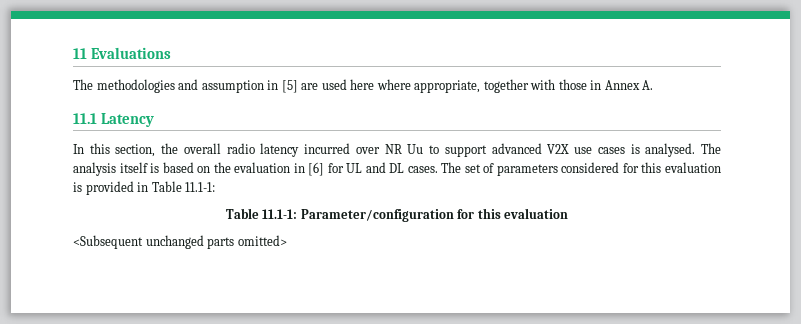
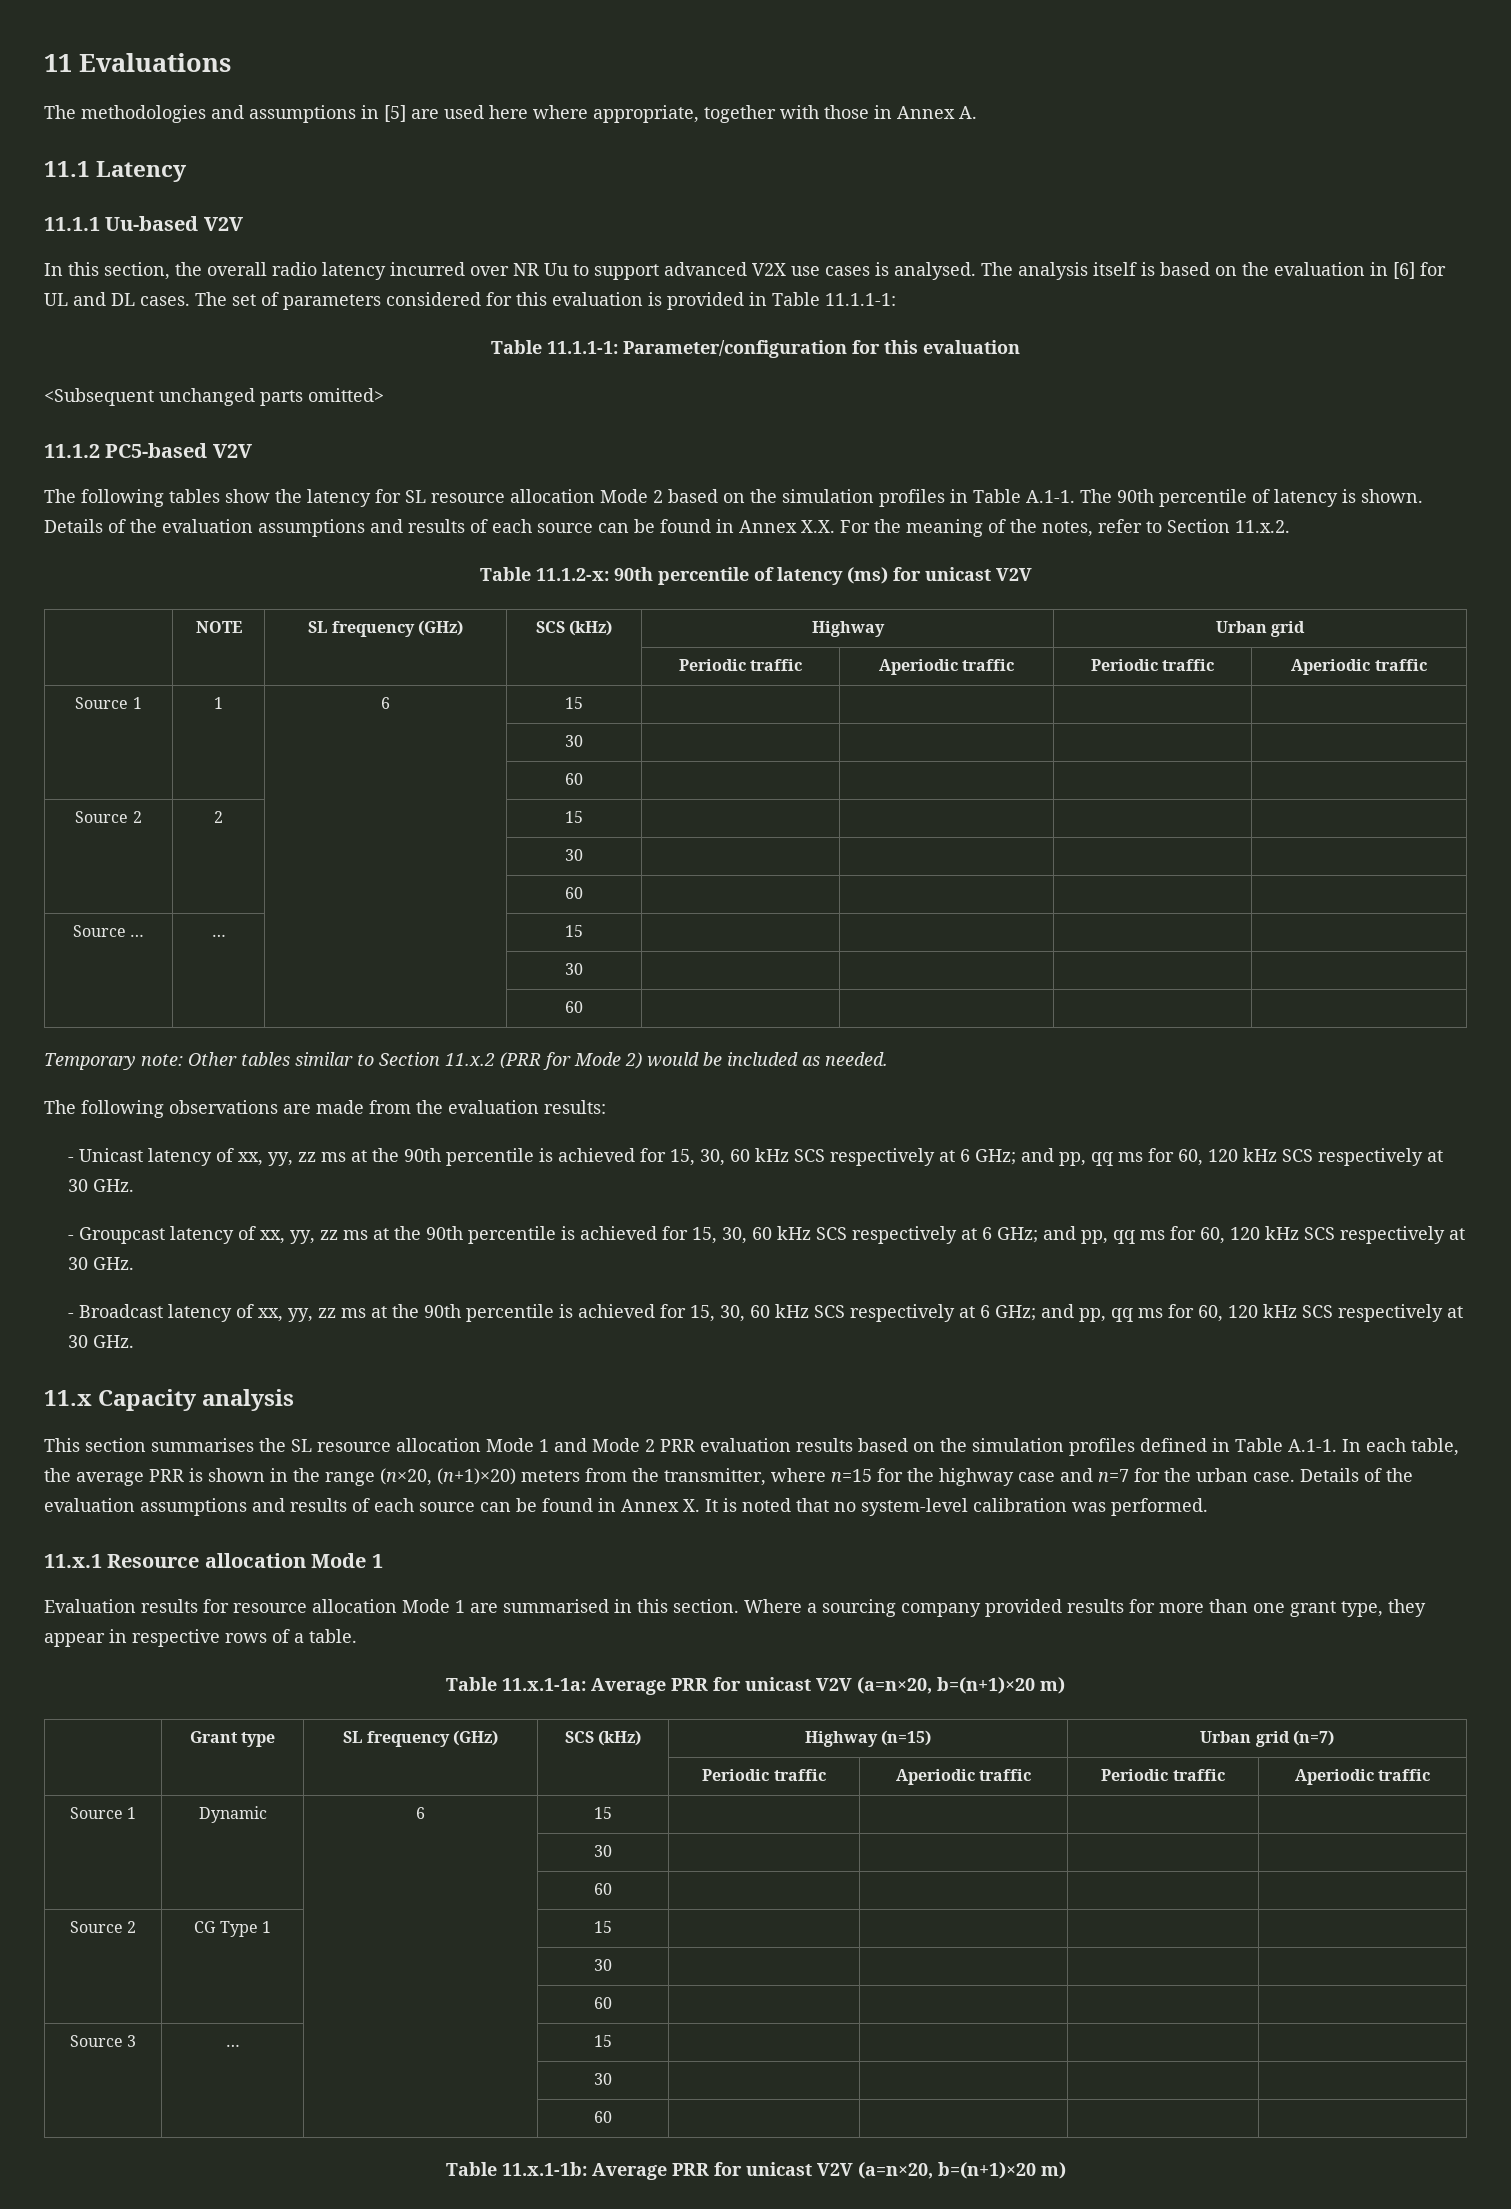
[201,80,264,93] assumption -> [249,105,356,123] assumptions
(154, 120) none -> [44,216,243,231] // 11.1.1 Uu-based V2V
[185,182,216,192] [225,208,298,219] 11.1-1: // Table 11.1-1: -> [825,293,896,306] [491,340,618,354] 11.1.1-1: // Table 11.1.1-1:
(287, 240) none -> [44,443,252,458] [44,489,1423,507] [44,519,1290,537] [479,567,1032,585] [195,621,242,633] [308,620,463,637] [535,620,613,636] [811,621,885,637] [1215,621,1306,637] [678,659,803,671] [878,659,1015,675] [1090,659,1215,671] [1291,659,1427,675] [75,697,142,709] [214,697,223,709] [381,697,390,709] [565,697,583,709] [565,735,583,747] [565,773,583,785] [75,811,142,823] [214,811,223,823] [565,811,583,823] [565,849,583,861] [565,887,583,899] [72,925,145,937] [211,934,226,937] [565,925,583,937] [565,963,583,975] [565,1001,583,1013] [44,1052,888,1070] [44,1100,606,1118] [67,1148,1443,1166] [67,1179,134,1192] [67,1226,1465,1244] [67,1257,134,1270] [67,1304,1463,1322] [67,1335,134,1348] [44,1389,295,1411] [44,1438,1459,1456] [44,1468,1413,1486] [44,1498,1208,1516] [44,1553,383,1568] [44,1599,1426,1617] [44,1629,357,1647] [446,1677,1065,1695] [189,1731,276,1747] [343,1730,498,1747] [564,1730,642,1746] [804,1730,932,1747] [1200,1730,1334,1747] [702,1769,826,1781] [895,1769,1032,1785] [1101,1769,1225,1781] [1294,1769,1431,1785] [69,1807,137,1819] [198,1806,267,1823] [416,1807,425,1819] [594,1807,612,1819] [594,1845,612,1857] [594,1883,612,1895] [69,1921,137,1933] [194,1921,271,1937] [594,1921,612,1933] [594,1959,612,1971] [594,1997,612,2009] [69,2035,137,2047] [225,2044,240,2047] [594,2035,612,2047] [594,2073,612,2085] [594,2111,612,2123] [445,2162,1066,2180] // 11.1.2 PC5-based V2V // The following tables show the latency for SL resource allocation Mode 2 based on the simulation profiles in Table A.1-1. The 90th percentile of latency is shown. Details of the evaluation assumptions and results of each source can be found in Annex X.X. For the meaning of the notes, refer to Section 11.x.2. // Table 11.1.2-x: 90th percentile of latency (ms) for unicast V2V // | NOTE | SL frequency (GHz) | SCS (kHz) | Highway | Urban grid // | | | | Periodic traffic | Aperiodic traffic | Periodic traffic | Aperiodic traffic // Source 1 | 1 | 6 | 15 | | | | // | | | 30 | | | | // | | | 60 | | | | // Source 2 | 2 | | 15 | | | | // | | | 30 | | | | // | | | 60 | | | | // Source … | … | | 15 | | | | // | | | 30 | | | | // | | | 60 | | | | // Temporary note: Other tables similar to Section 11.x.2 (PRR for Mode 2) would be included as needed. // The following observations are made from the evaluation results: // - Unicast latency of xx, yy, zz ms at the 90th percentile is achieved for 15, 30, 60 kHz SCS respectively at 6 GHz; and pp, qq ms for 60, 120 kHz SCS respectively at 30 GHz. // - Groupcast latency of xx, yy, zz ms at the 90th percentile is achieved for 15, 30, 60 kHz SCS respectively at 6 GHz; and pp, qq ms for 60, 120 kHz SCS respectively at 30 GHz. // - Broadcast latency of xx, yy, zz ms at the 90th percentile is achieved for 15, 30, 60 kHz SCS respectively at 6 GHz; and pp, qq ms for 60, 120 kHz SCS respectively at 30 GHz. // 11.x Capacity analysis // This section summarises the SL resource allocation Mode 1 and Mode 2 PRR evaluation results based on the simulation profiles defined in Table A.1-1. In each table, the average PRR is shown in the range (n×20, (n+1)×20) meters from the transmitter, where n=15 for the highway case and n=7 for the urban case. Details of the evaluation assumptions and results of each source can be found in Annex X. It is noted that no system-level calibration was performed. // 11.x.1 Resource allocation Mode 1 // Evaluation results for resource allocation Mode 1 are summarised in this section. Where a sourcing company provided results for more than one grant type, they appear in respective rows of a table. // Table 11.x.1-1a: Average PRR for unicast V2V (a=n×20, b=(n+1)×20 m) // | Grant type | SL frequency (GHz) | SCS (kHz) | Highway (n=15) | Urban grid (n=7) // | | | | Periodic traffic | Aperiodic traffic | Periodic traffic | Aperiodic traffic // Source 1 | Dynamic | 6 | 15 | | | | // | | | 30 | | | | // | | | 60 | | | | // Source 2 | CG Type 1 | | 15 | | | | // | | | 30 | | | | // | | | 60 | | | | // Source 3 | … | | 15 | | | | // | | | 30 | | | | // | | | 60 | | | | // Table 11.x.1-1b: Average PRR for unicast V2V (a=n×20, b=(n+1)×20 m)

